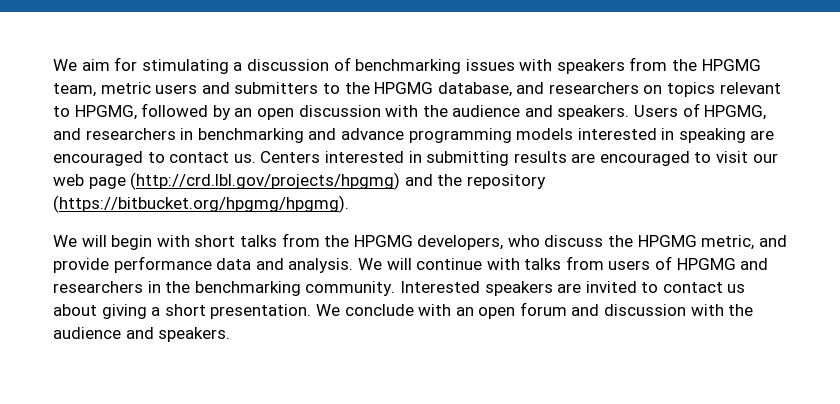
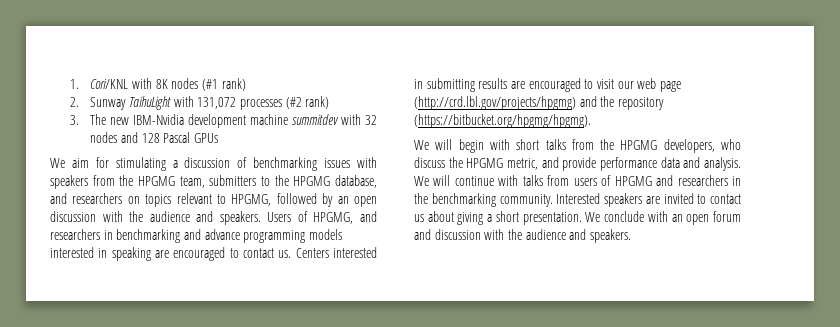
(53, 65) none -> [70,78,246,91] [70,96,330,110] [70,114,377,128] [90,132,218,143] 1. Cori/KNL with 8K nodes (#1 rank) // 2. Sunway TaihuLight with 131,072 processes (#2 rank) // 3. The new IBM-Nvidia development machine summitdev with 32 nodes and 128 Pascal GPUs //
[100,82,230,94] metric users and -> (205, 182) none

